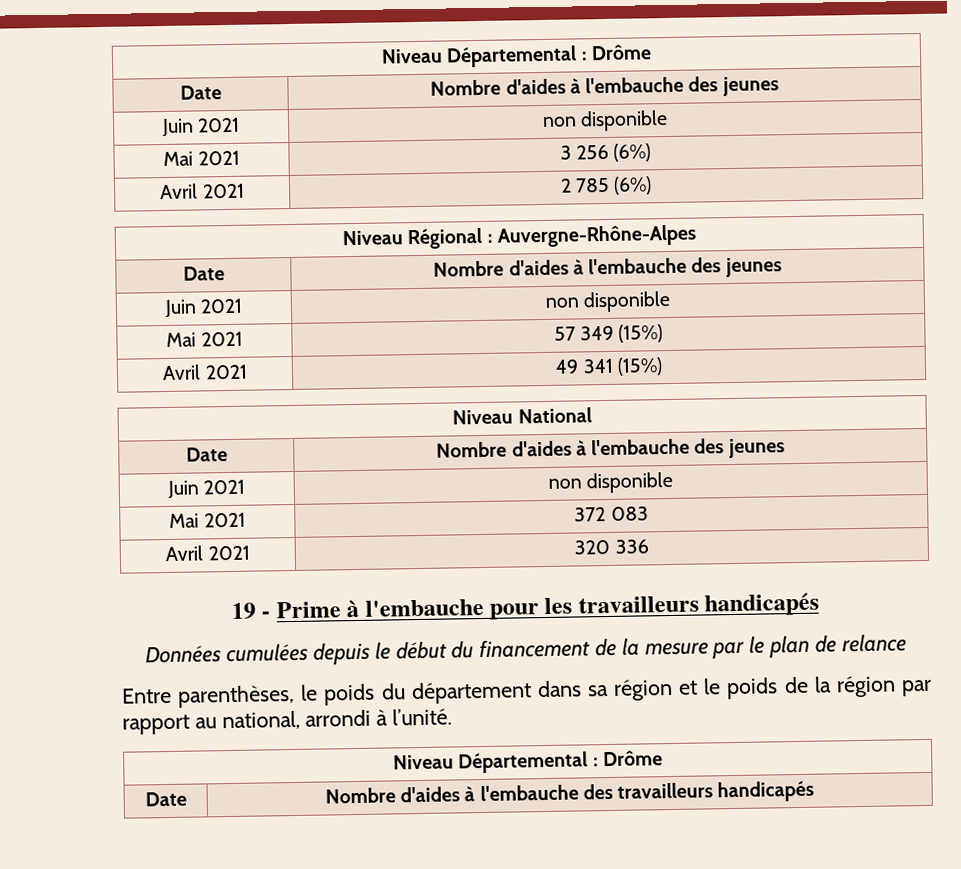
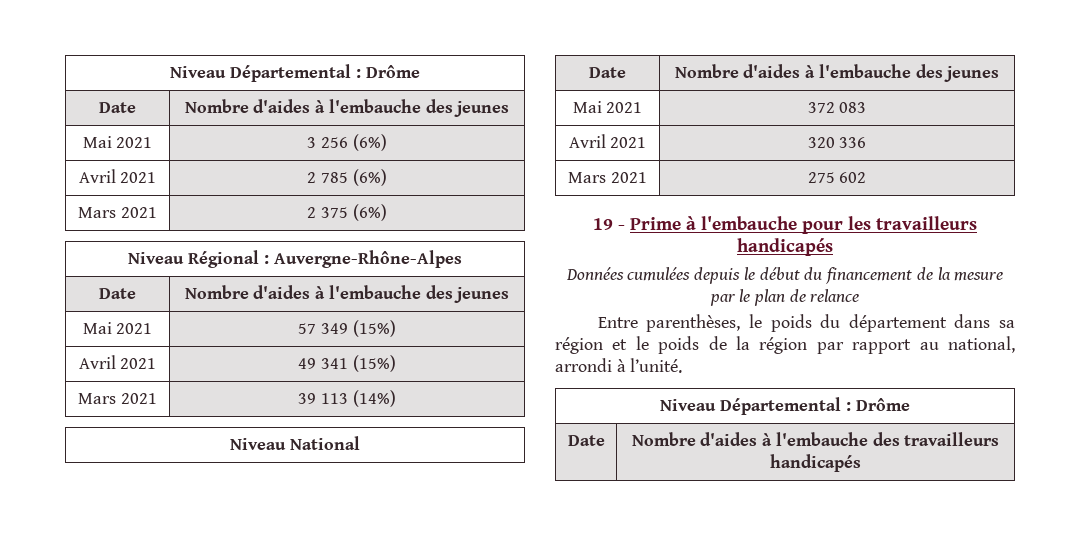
[160,117,241,138] [541,109,669,132] // Juin 2021 | non disponible -> (510, 109) none
(653, 185) none -> [78,207,157,218] [307,204,387,221] // Mars 2021 | 2 375 (6%)
[163,298,244,319] [544,290,672,313] // Juin 2021 | non disponible -> (510, 295) none
(663, 366) none -> [78,393,157,404] [298,390,396,407] // Mars 2021 | 39 113 (14%)
[166,479,246,499] [547,471,674,494] // Juin 2021 | non disponible -> (1000, 74) none
(649, 546) none -> [568,172,647,183] [807,172,867,183] // Mars 2021 | 275 602

